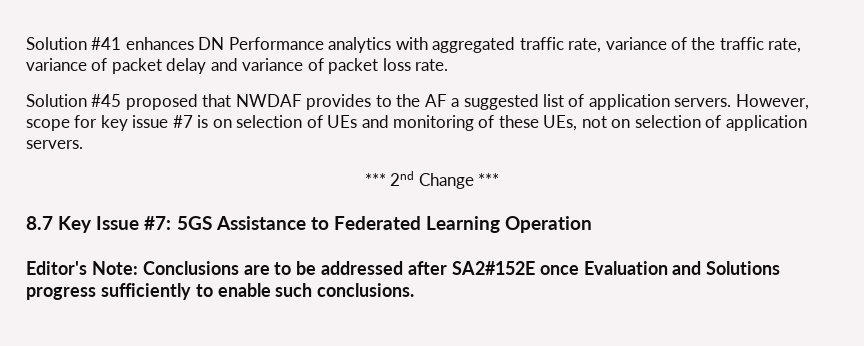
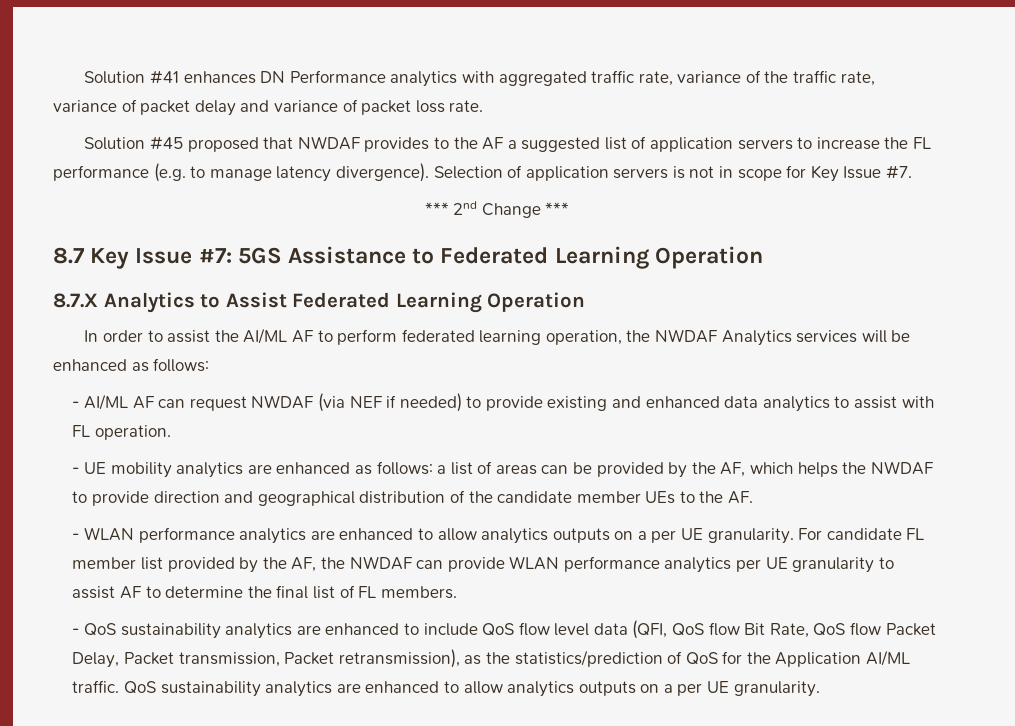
[674,94,809,110] [26,115,807,131] [26,140,83,149] servers. However, scope for key issue #7 is on selection of UEs and monitoring of these UEs, not on selection of application servers. -> [737,137,931,150] [53,163,913,182] servers to increase the FL performance (e.g. to manage latency divergence). Selection of application servers is not in scope for Key Issue #7.
[26,261,781,275] [26,283,415,300] Editor's Note: Conclusions are to be addressed after SA2#152E once Evaluation and Solutions progress sufficiently to enable such conclusions. -> [53,292,586,313] [84,328,911,346] [53,358,210,372] [72,393,934,412] [72,425,171,440] [72,461,933,478] [72,490,754,506] [72,527,925,544] [72,556,894,573] [72,585,457,599] [72,620,936,639] [72,649,911,668] [72,680,820,697] 8.7.X Analytics to Assist Federated Learning Operation // In order to assist the AI/ML AF to perform federated learning operation, the NWDAF Analytics services will be enhanced as follows: // - AI/ML AF can request NWDAF (via NEF if needed) to provide existing and enhanced data analytics to assist with FL operation. // - UE mobility analytics are enhanced as follows: a list of areas can be provided by the AF, which helps the NWDAF to provide direction and geographical distribution of the candidate member UEs to the AF. // - WLAN performance analytics are enhanced to allow analytics outputs on a per UE granularity. For candidate FL member list provided by the AF, the NWDAF can provide WLAN performance analytics per UE granularity to assist AF to determine the final list of FL members. // - QoS sustainability analytics are enhanced to include QoS flow level data (QFI, QoS flow Bit Rate, QoS flow Packet Delay, Packet transmission, Packet retransmission), as the statistics/prediction of QoS for the Application AI/ML traffic. QoS sustainability analytics are enhanced to allow analytics outputs on a per UE granularity.

